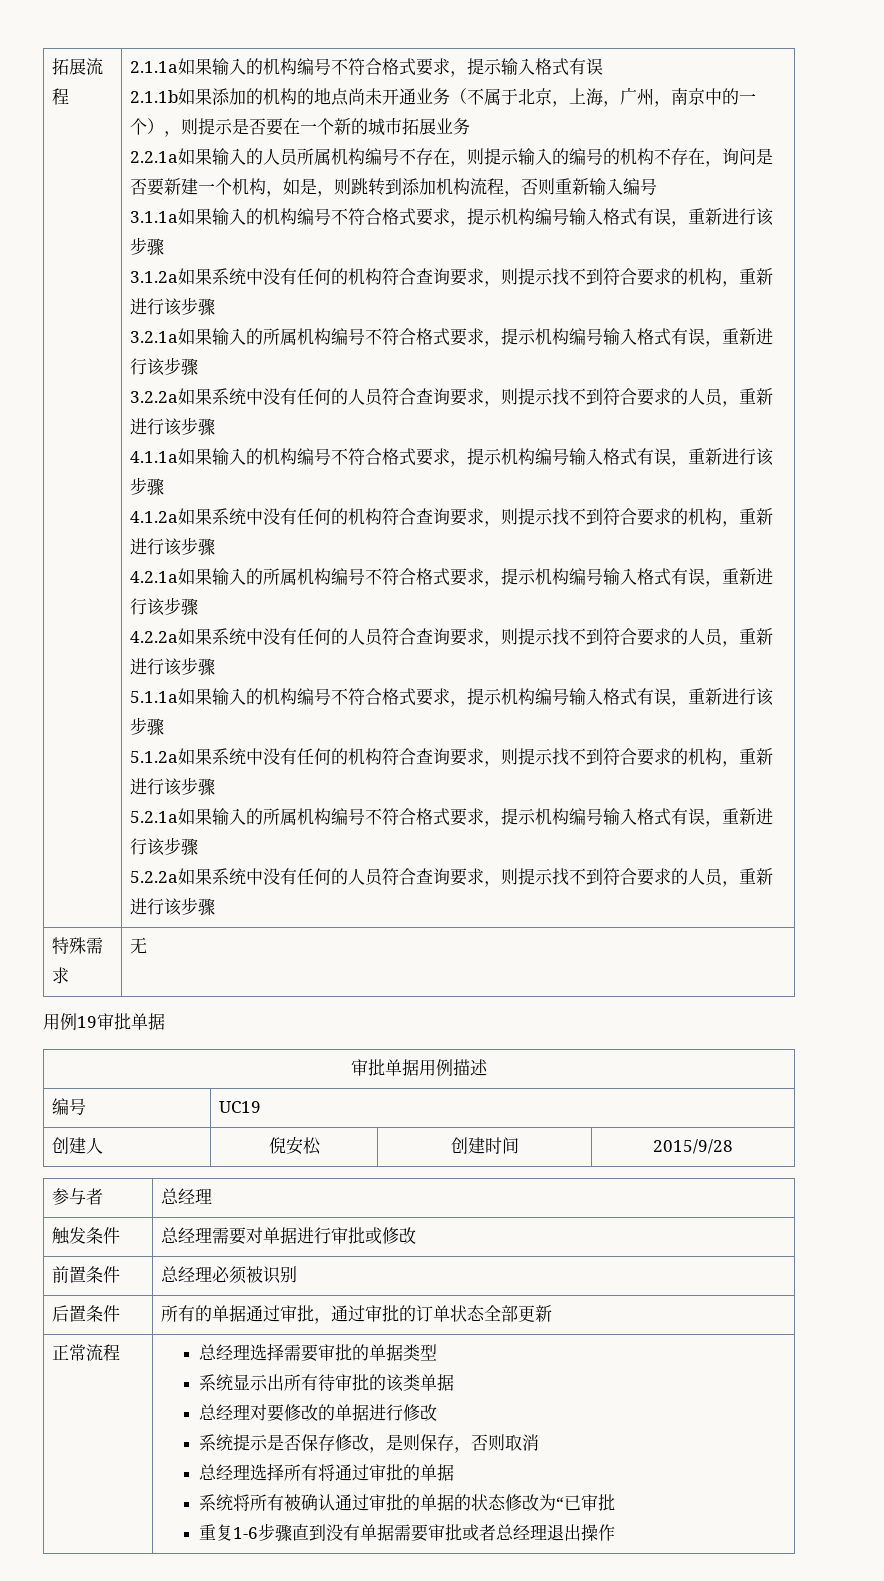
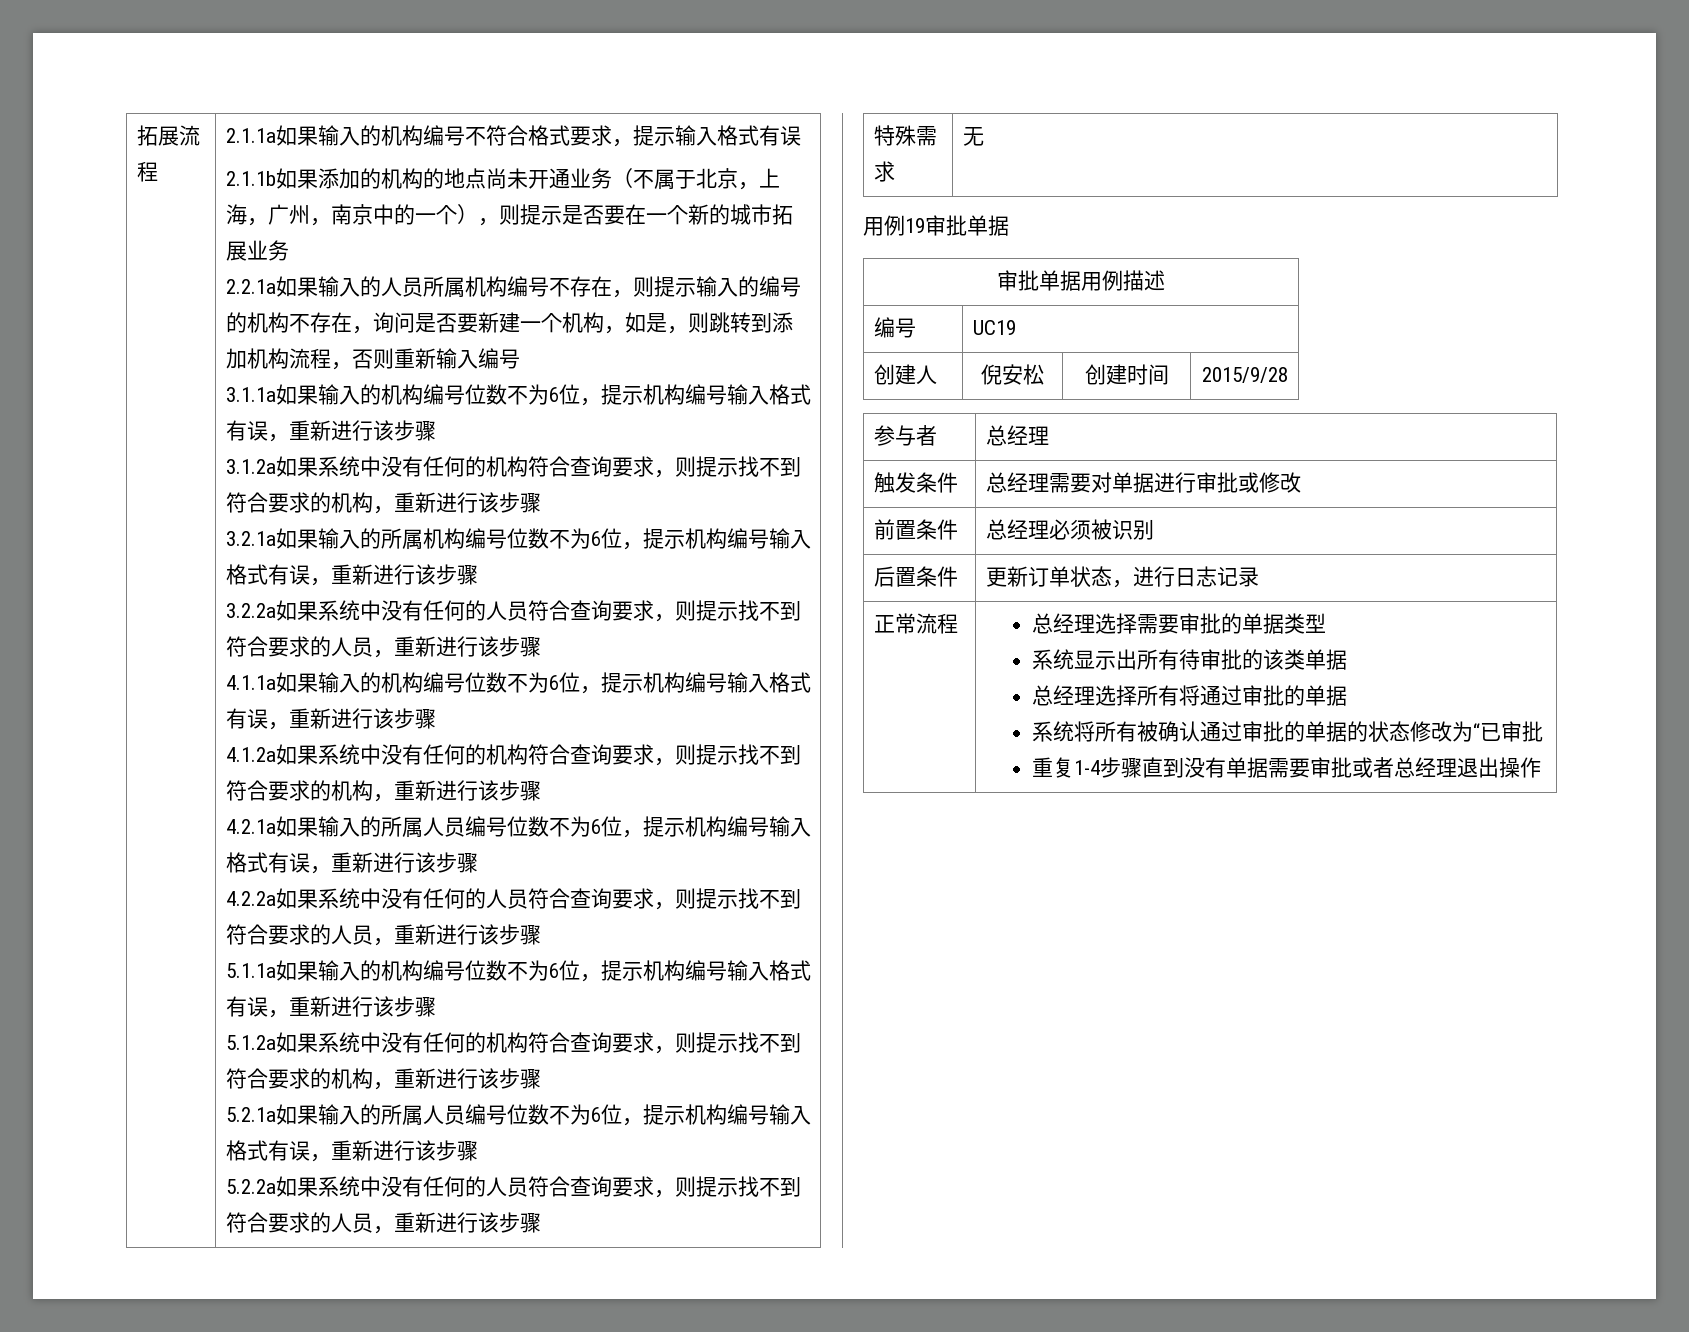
[330,208,450,226] 不符合格式要求 -> [464,384,580,405] 位数不为6位
[364,328,484,346] 不符合格式要求 -> [506,528,622,549] 位数不为6位
[330,448,450,466] 不符合格式要求 -> [464,672,580,693] 位数不为6位
[296,568,484,586] 机构编号不符合格式要求 -> [422,816,622,837] 人员编号位数不为6位
[330,688,450,706] 不符合格式要求 -> [464,960,580,981] 位数不为6位
[296,808,484,826] 机构编号不符合格式要求 -> [422,1104,622,1125] 人员编号位数不为6位
[160,1305,552,1324] 所有的单据通过审批，通过审批的订单状态全部更新 -> [985,566,1259,588] 更新订单状态，进行日志记录
[198,1404,437,1422] [198,1434,539,1453] // 总经理对要修改的单据进行修改 // 系统提示是否保存修改，是则保存，否则取消 -> (1347, 659) none
[232,1527,258,1539] 1-6 -> [1073,760,1100,775] 1-4

